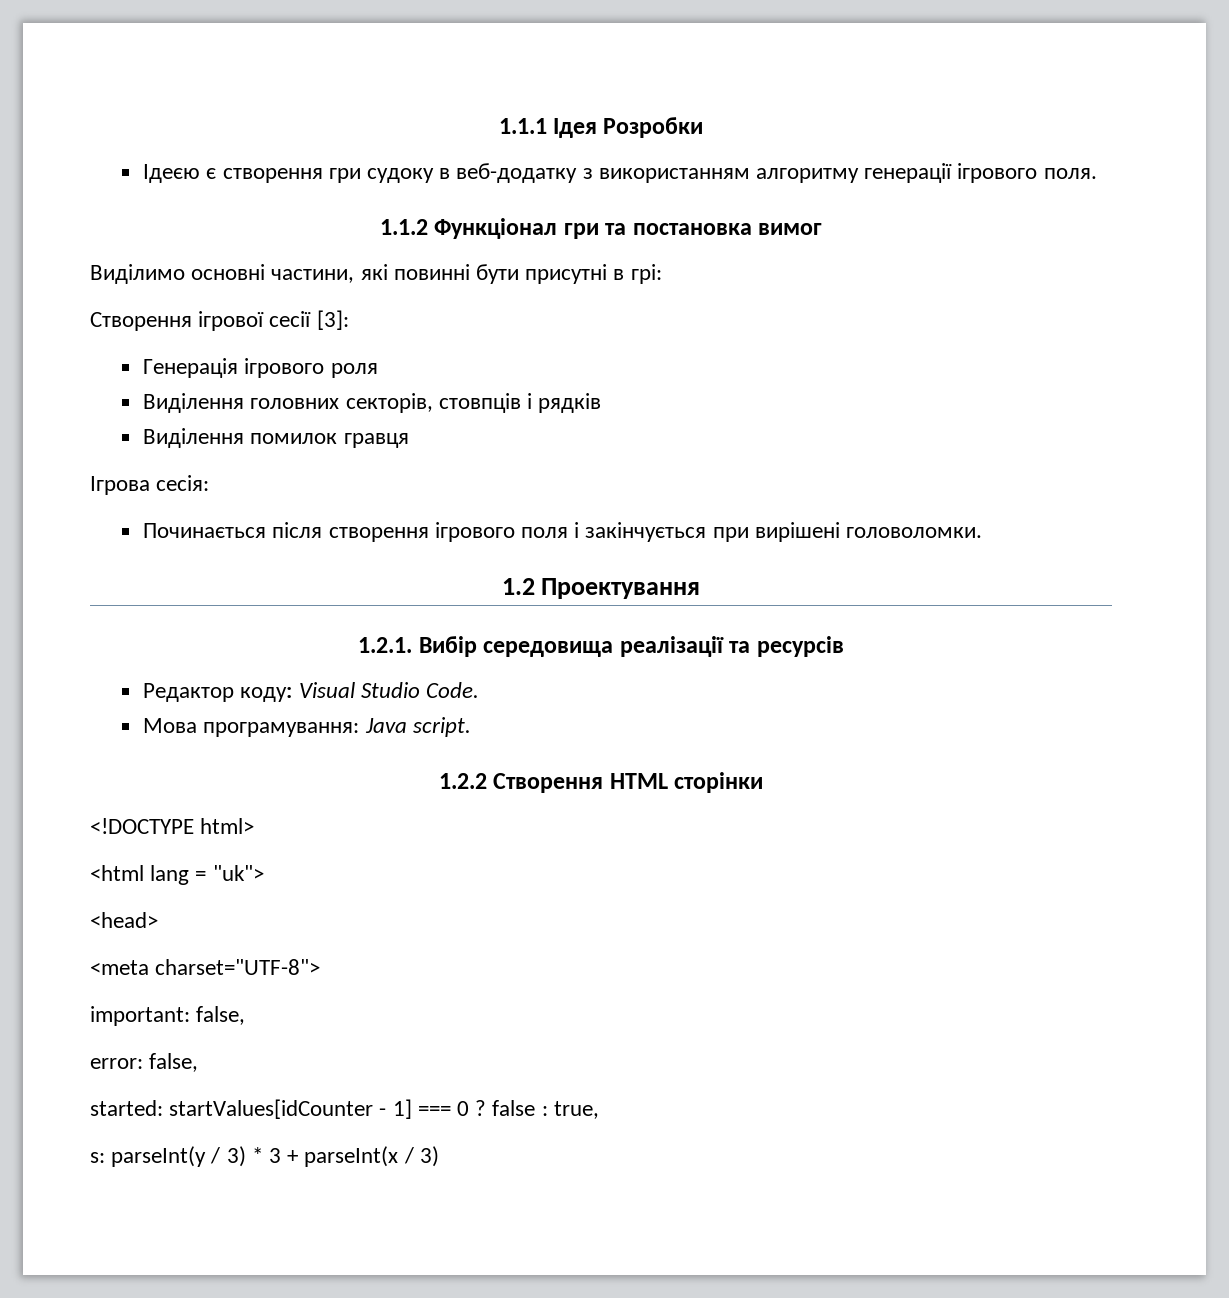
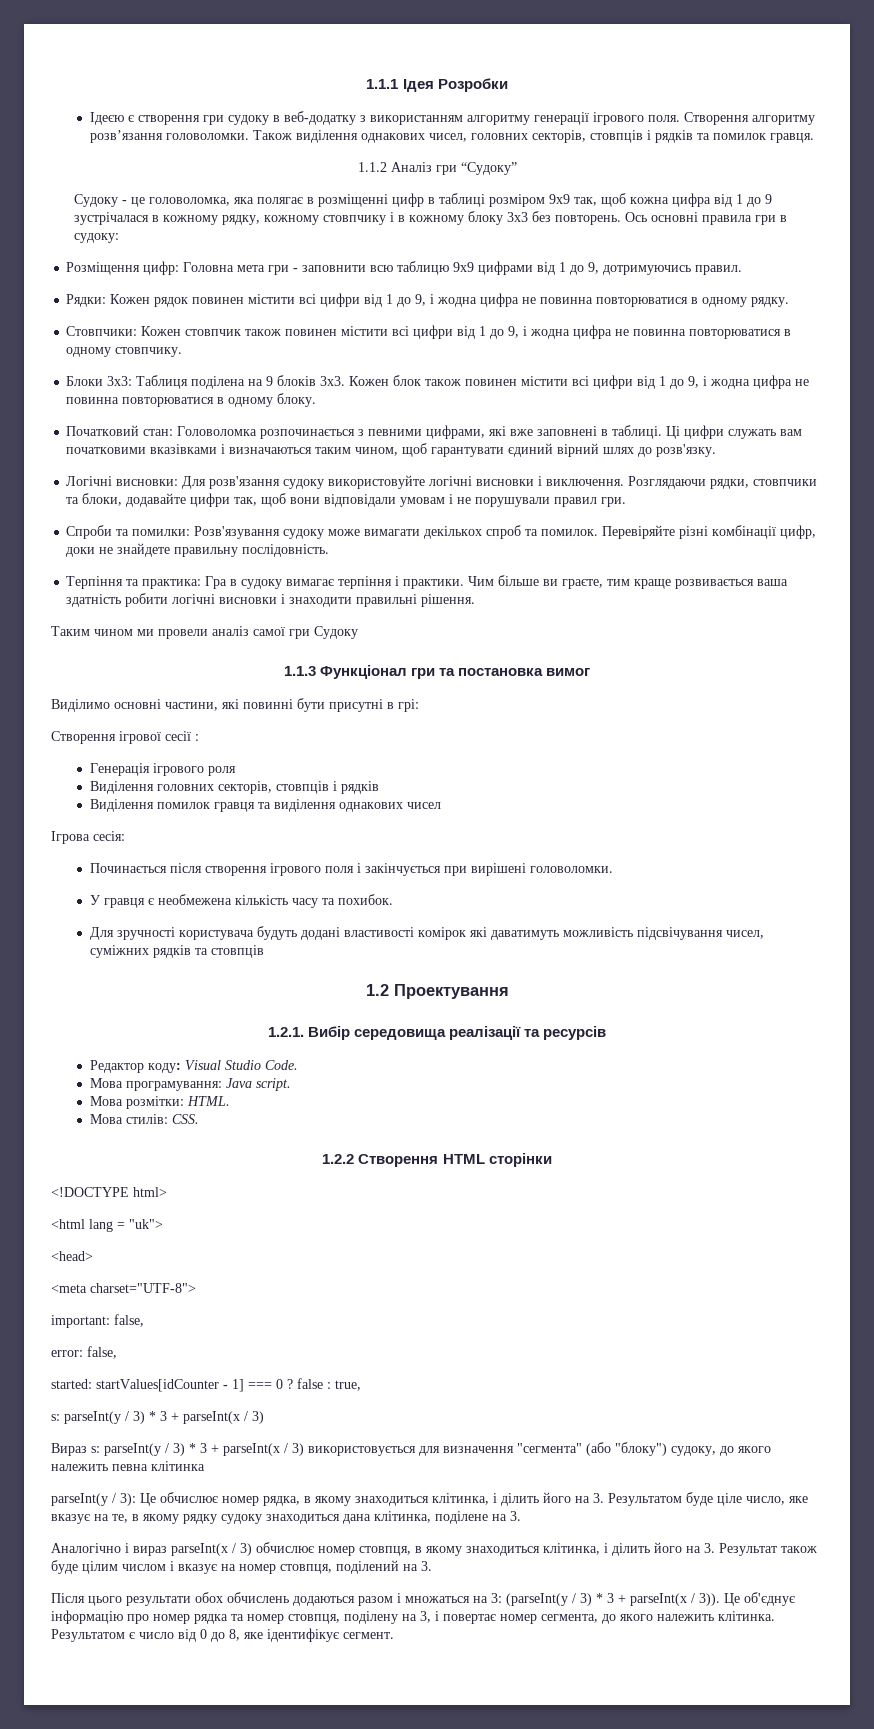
[379,219,428,235] // 1.1.2 -> [683,112,815,125] [89,130,814,143] [357,162,517,175] [74,193,773,207] [74,211,788,225] [74,233,120,243] [66,261,743,275] [66,293,790,307] [66,325,792,339] [66,347,183,357] [66,375,810,389] [66,393,317,407] [66,425,803,439] [66,443,717,457] [66,475,818,489] [66,493,627,507] [66,525,817,539] [66,543,330,557] [66,575,789,589] [66,593,476,607] [51,626,358,639] [283,666,316,676] Створення алгоритму розв’язання головоломки. Також виділення однакових чисел, головних секторів, стовпців і рядків та помилок гравця. // 1.1.2 Аналіз гри “Судоку” // Судоку - це головоломка, яка полягає в розміщенні цифр в таблиці розміром 9x9 так, щоб кожна цифра від 1 до 9 зустрічалася в кожному рядку, кожному стовпчику і в кожному блоку 3x3 без повторень. Ось основні правила гри в судоку: // Розміщення цифр: Головна мета гри - заповнити всю таблицю 9x9 цифрами від 1 до 9, дотримуючись правил. // Рядки: Кожен рядок повинен містити всі цифри від 1 до 9, і жодна цифра не повинна повторюватися в одному рядку. // Стовпчики: Кожен стовпчик також повинен містити всі цифри від 1 до 9, і жодна цифра не повинна повторюватися в одному стовпчику. // Блоки 3x3: Таблиця поділена на 9 блоків 3x3. Кожен блок також повинен містити всі цифри від 1 до 9, і жодна цифра не повинна повторюватися в одному блоку. // Початковий стан: Головоломка розпочинається з певними цифрами, які вже заповнені в таблиці. Ці цифри служать вам початковими вказівками і визначаються таким чином, щоб гарантувати єдиний вірний шлях до розв'язку. // Логічні висновки: Для розв'язання судоку використовуйте логічні висновки і виключення. Розглядаючи рядки, стовпчики та блоки, додавайте цифри так, щоб вони відповідали умовам і не порушували правил гри. // Cпроби та помилки: Розв'язування судоку може вимагати декількох спроб та помилок. Перевіряйте різні комбінації цифр, доки не знайдете правильну послідовність. // Терпіння та практика: Гра в судоку вимагає терпіння і практики. Чим більше ви граєте, тим краще розвивається ваша здатність робити логічні висновки і знаходити правильні рішення. // Таким чином ми провели аналіз самої гри Судоку // 1.1.3
[316,310,349,330] [3]: -> [195,734,199,741] :
(409, 440) none -> [257,799,441,812] та виділення однакових чисел
(983, 532) none -> [89,894,393,908] [89,926,764,940] [89,945,264,958] // У гравця є необмежена кількість часу та похибок. // Для зручності користувача будуть додані властивості комірок які даватимуть можливість підсвічування чисел, суміжних рядків та стовпців
(471, 727) none -> [89,1096,230,1109] [89,1114,199,1124] // Мова розмітки: HTML. // Мова стилів: CSS.
(439, 1156) none -> [51,1442,771,1456] [51,1461,205,1471] [51,1492,808,1506] [51,1511,521,1524] [51,1542,817,1556] [51,1560,432,1574] [51,1592,795,1606] [51,1610,775,1624] [51,1628,394,1642] // Вираз s: parseInt(y / 3) * 3 + parseInt(x / 3) використовується для визначення "сегмента" (або "блоку") судоку, до якого належить певна клітинка // parseInt(y / 3): Це обчислює номер рядка, в якому знаходиться клітинка, і ділить його на 3. Результатом буде ціле число, яке вказує на те, в якому рядку судоку знаходиться дана клітинка, поділене на 3. // Аналогічно і вираз parseInt(x / 3) обчислює номер стовпця, в якому знаходиться клітинка, і ділить його на 3. Результат також буде цілим числом і вказує на номер стовпця, поділений на 3. // Після цього результати обох обчислень додаються разом і множаться на 3: (parseInt(y / 3) * 3 + parseInt(x / 3)). Це об'єднує інформацію про номер рядка та номер стовпця, поділену на 3, і повертає номер сегмента, до якого належить клітинка. Результатом є число від 0 до 8, яке ідентифікує сегмент.

